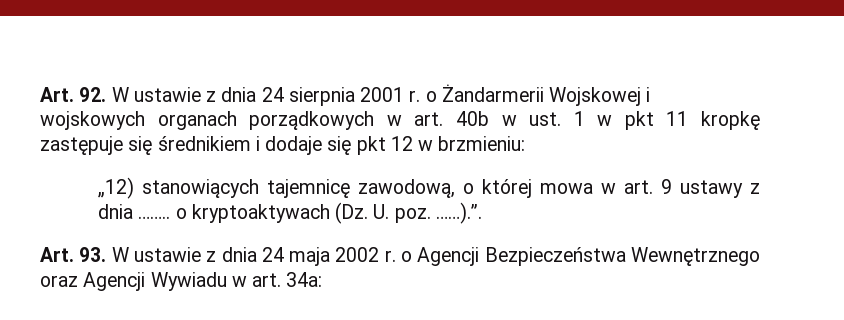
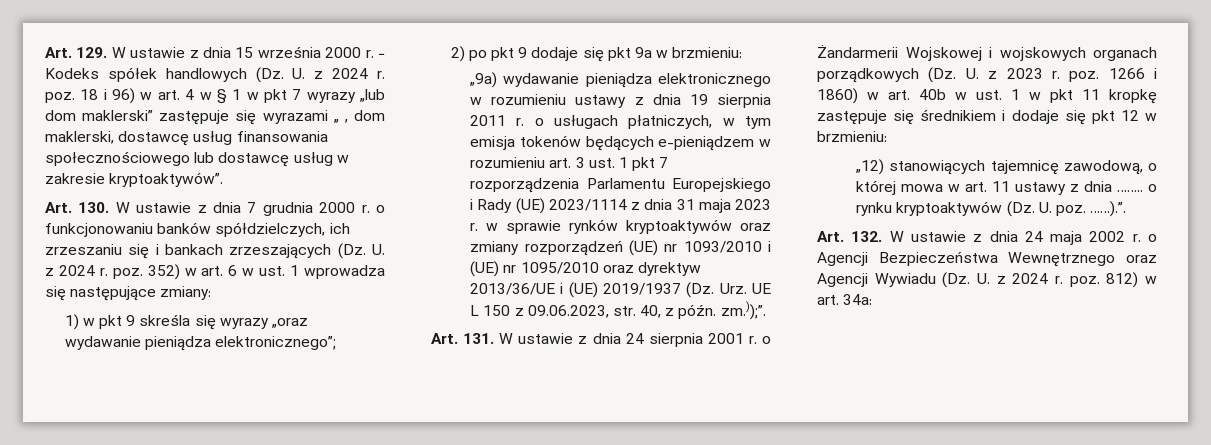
[40,87,107,102] Art. 92. -> [45,46,385,58] [45,67,385,83] [45,88,385,104] [45,110,386,125] [45,131,328,146] [45,151,349,167] [45,172,224,187] [45,202,385,216] [45,222,350,237] [45,243,385,259] [45,264,385,280] [45,286,212,301] [64,314,308,330] [64,336,336,351] [450,46,743,62] [469,72,771,88] [470,94,771,108] [470,115,771,129] [470,135,771,151] [470,157,669,171] [470,178,771,193] [470,198,771,214] [470,219,771,234] [470,240,771,256] [470,261,701,277] [470,282,771,298] [470,301,766,320] [431,333,495,344] Art. 129. W ustawie z dnia 15 września 2000 r. − Kodeks spółek handlowych (Dz. U. z 2024 r. poz. 18 i 96) w art. 4 w § 1 w pkt 7 wyrazy „lub dom maklerski” zastępuje się wyrazami „ , dom maklerski, dostawcę usług finansowania społecznościowego lub dostawcę usług w zakresie kryptoaktywów”. // Art. 130. W ustawie z dnia 7 grudnia 2000 r. o funkcjonowaniu banków spółdzielczych, ich zrzeszaniu się i bankach zrzeszających (Dz. U. z 2024 r. poz. 352) w art. 6 w ust. 1 wprowadza się następujące zmiany: // 1) w pkt 9 skreśla się wyrazy „oraz wydawanie pieniądza elektronicznego”; // 2) po pkt 9 dodaje się pkt 9a w brzmieniu: // „9a) wydawanie pieniądza elektronicznego w rozumieniu ustawy z dnia 19 sierpnia 2011 r. o usługach płatniczych, w tym emisja tokenów będących e-pieniądzem w rozumieniu art. 3 ust. 1 pkt 7 rozporządzenia Parlamentu Europejskiego i Rady (UE) 2023/1114 z dnia 31 maja 2023 r. w sprawie rynków kryptoaktywów oraz zmiany rozporządzeń (UE) nr 1093/2010 i (UE) nr 1095/2010 oraz dyrektyw 2013/36/UE i (UE) 2019/1937 (Dz. Urz. UE L 150 z 09.06.2023, str. 40, z późn. zm.));”. // Art. 131.
(375, 120) none -> [928,67,1157,83] [817,88,858,104] (Dz. U. z 2023 r. poz. 1266 i 1860)
[661,179,673,194] 9 -> [992,181,1011,192] 11
[191,204,330,223] kryptoaktywach -> [856,201,1003,216] rynku kryptoaktywów
[79,247,107,262] 93. -> [851,231,883,242] 132.
(227, 281) none -> [942,272,1139,288] (Dz. U. z 2024 r. poz. 812)

